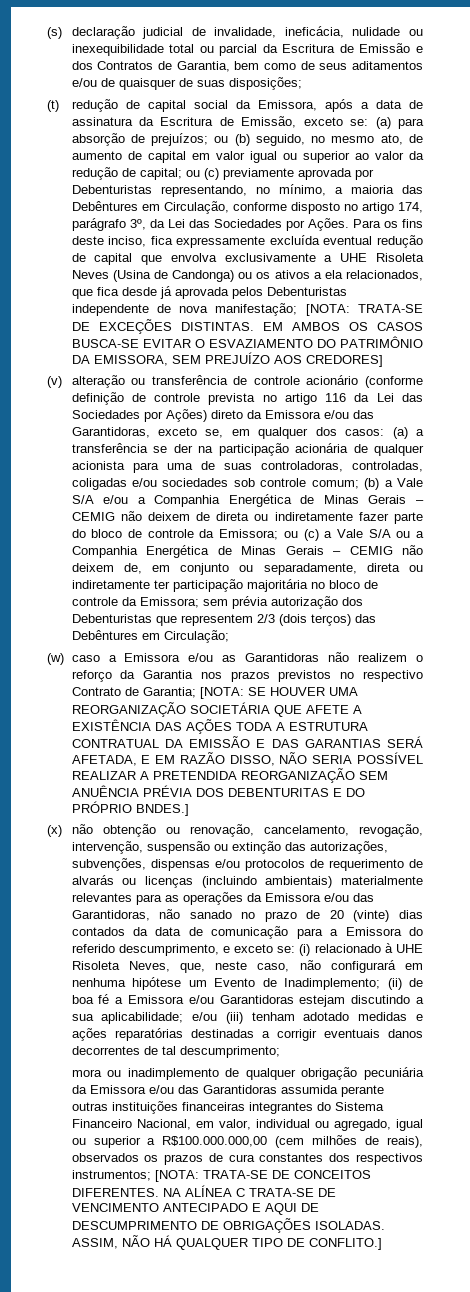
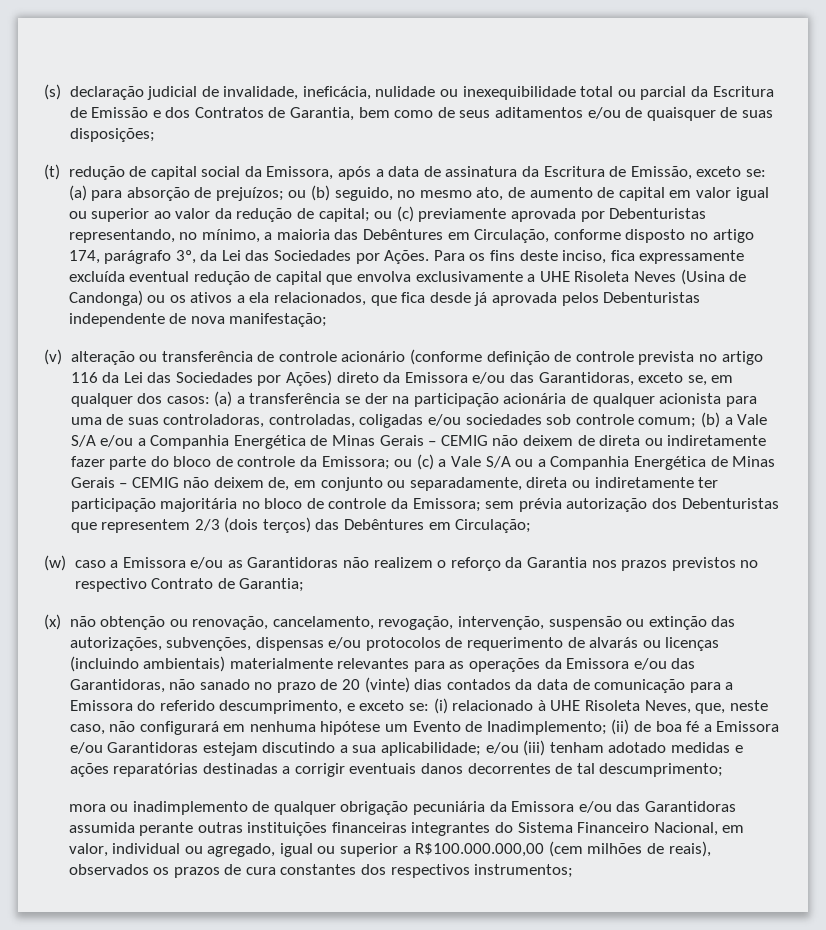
[305,304,423,316] [71,319,423,334] [71,336,423,348] [71,352,383,367] [NOTA: TRATA-SE DE EXCEÇÕES DISTINTAS. EM AMBOS OS CASOS BUSCA-SE EVITAR O ESVAZIAMENTO DO PATRIMÔNIO DA EMISSORA, SEM PREJUÍZO AOS CREDORES] -> (328, 320) none
[199,687,358,699] [71,702,362,717] [71,719,368,734] [71,736,423,748] [71,752,423,766] [71,768,388,783] [71,785,365,797] [71,801,189,816] [NOTA: SE HOUVER UMA REORGANIZAÇÃO SOCIETÁRIA QUE AFETE A EXISTÊNCIA DAS AÇÕES TODA A ESTRUTURA CONTRATUAL DA EMISSÃO E DAS GARANTIAS SERÁ AFETADA, E EM RAZÃO DISSO, NÃO SERIA POSSÍVEL REALIZAR A PRETENDIDA REORGANIZAÇÃO SEM ANUÊNCIA PRÉVIA DOS DEBENTURITAS E DO PRÓPRIO BNDES.] -> (305, 585) none
[154,1170,371,1182] [71,1185,336,1197] [71,1203,319,1215] [71,1218,385,1233] [71,1235,382,1250] [NOTA: TRATA-SE DE CONCEITOS DIFERENTES. NA ALÍNEA C TRATA-SE DE VENCIMENTO ANTECIPADO E AQUI DE DESCUMPRIMENTO DE OBRIGAÇÕES ISOLADAS. ASSIM, NÃO HÁ QUALQUER TIPO DE CONFLITO.] -> (574, 871) none

